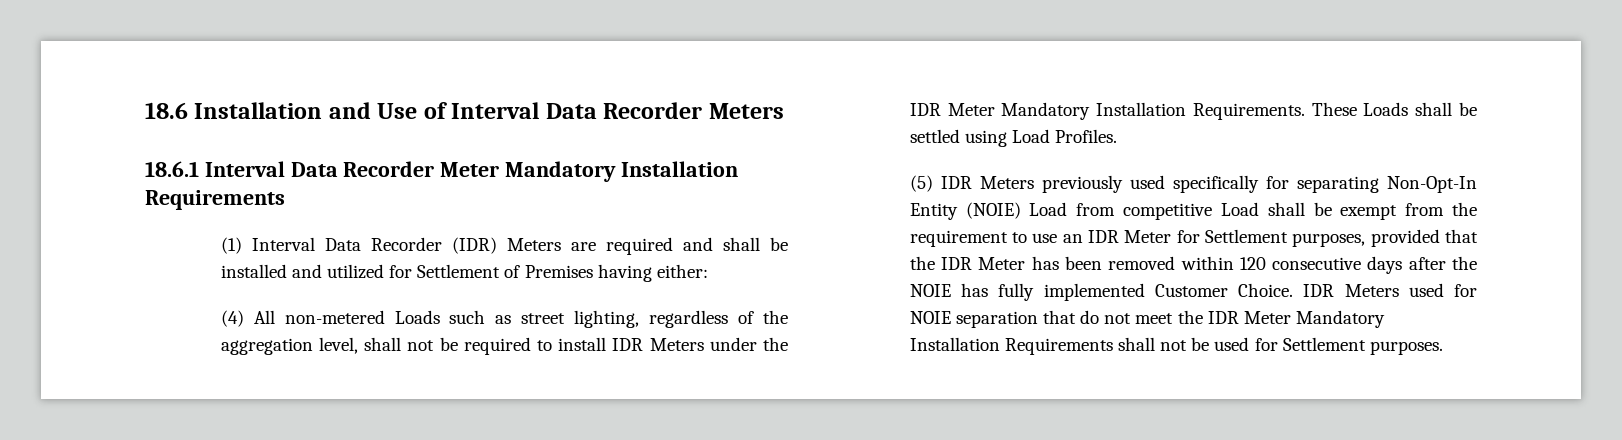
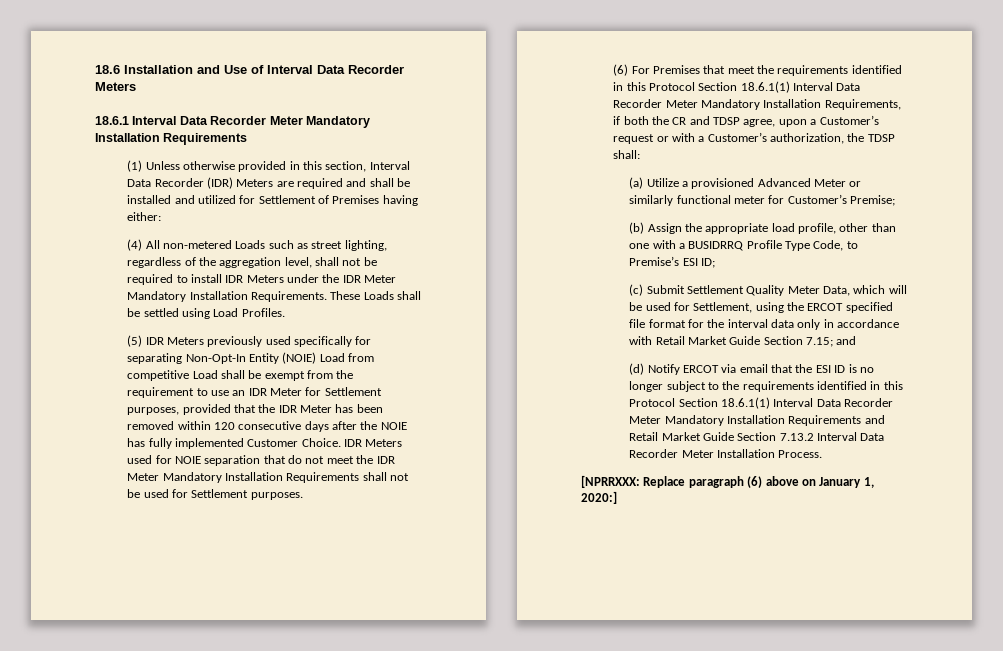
(242, 245) none -> [145,161,367,172] Unless otherwise provided in this section,
(1443, 348) none -> [613,64,902,76] [613,81,861,93] [613,99,901,110] [613,115,879,127] [613,132,895,144] [613,150,641,159] [629,177,862,189] [629,194,896,206] [629,222,896,234] [629,240,858,251] [629,256,715,268] [629,284,907,296] [629,302,893,313] [629,319,900,330] [629,336,857,347] [629,363,874,375] [629,381,903,392] [629,397,894,409] [629,415,885,426] [629,432,885,441] [629,449,823,458] [581,475,874,488] [581,491,617,504] // (6) For Premises that meet the requirements identified in this Protocol Section 18.6.1(1) Interval Data Recorder Meter Mandatory Installation Requirements, if both the CR and TDSP agree, upon a Customer’s request or with a Customer’s authorization, the TDSP shall: // (a) Utilize a provisioned Advanced Meter or similarly functional meter for Customer’s Premise; // (b) Assign the appropriate load profile, other than one with a BUSIDRRQ Profile Type Code, to Premise’s ESI ID; // (c) Submit Settlement Quality Meter Data, which will be used for Settlement, using the ERCOT specified file format for the interval data only in accordance with Retail Market Guide Section 7.15; and // (d) Notify ERCOT via email that the ESI ID is no longer subject to the requirements identified in this Protocol Section 18.6.1(1) Interval Data Recorder Meter Mandatory Installation Requirements and Retail Market Guide Section 7.13.2 Interval Data Recorder Meter Installation Process. // [NPRRXXX: Replace paragraph (6) above on January 1, 2020:]

